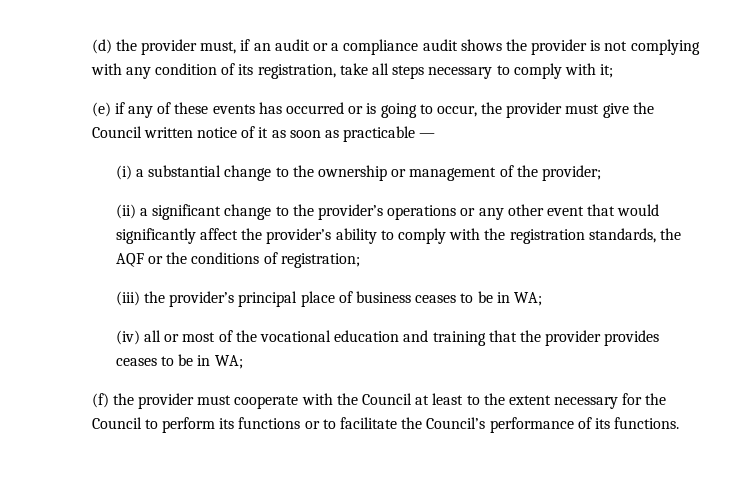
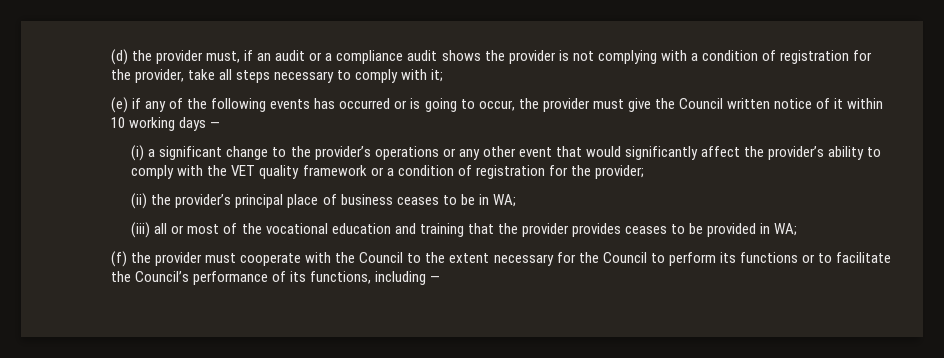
[125,63,336,79] any condition of its registration, -> [690,50,873,64] [110,69,185,83] a condition of registration for the provider,
[174,102,209,114] these -> [187,98,267,112] the following
[271,126,416,142] as soon as practicable -> [847,98,884,109] [110,117,207,131] within 10 working days
[148,165,601,181] [115,204,149,219] substantial change to the ownership or management of the provider; // (ii) a -> (156, 153) none
[509,228,681,244] [115,252,360,268] [115,291,140,306] registration standards, the AQF or the conditions of registration; // (iii) -> [231,165,644,179] [131,193,148,209] VET quality framework or a condition of registration for the provider; // (ii)
[115,330,140,345] (iv) -> [131,222,151,238] (iii)
(194, 360) none -> [707,223,757,237] provided
[415,393,464,405] at least -> (404, 257) none
[614,417,680,429] functions. -> [310,271,441,285] functions, including —

